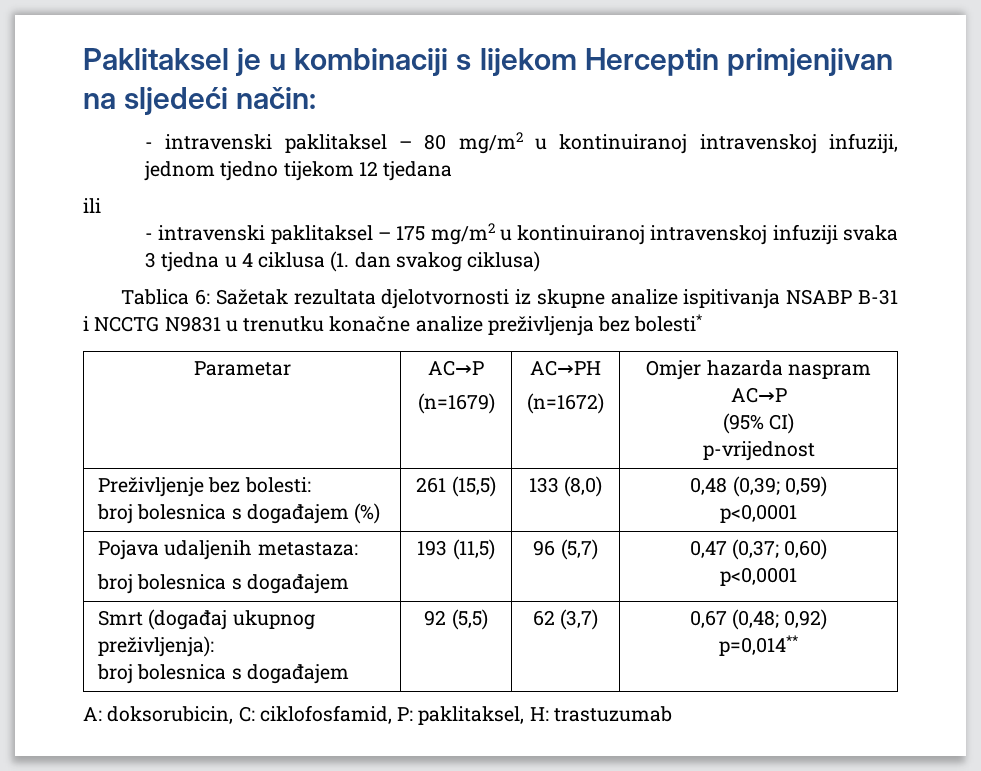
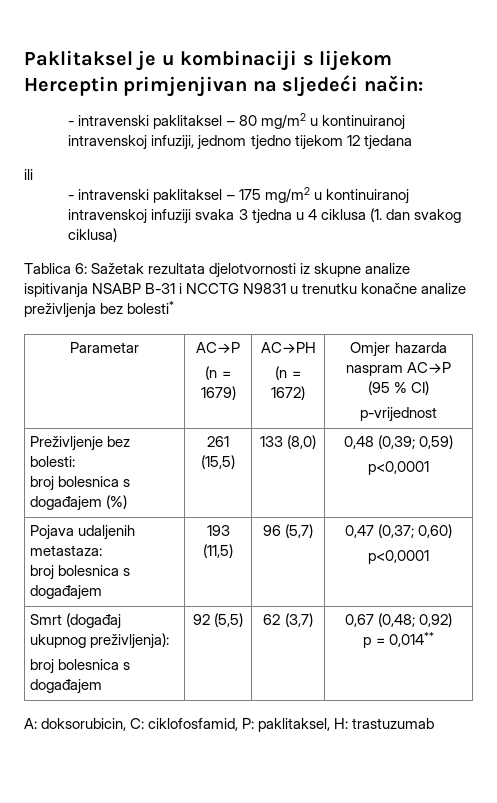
[417,393,495,414] [530,360,601,376] [527,393,604,414] (n=1679) | AC→PH // (n=1672) -> [205,366,231,380] [200,386,236,400] [260,342,316,353] [275,366,301,380] [271,386,305,400] (n = 1679) | AC→PH // (n = 1672)
[722,413,764,434] (95% -> [367,381,407,395] (95 %
[719,635,798,656] p=0,014** -> [363,632,434,648] p = 0,014**

